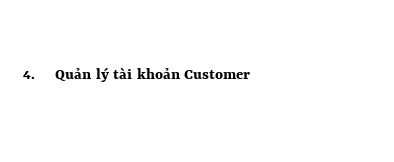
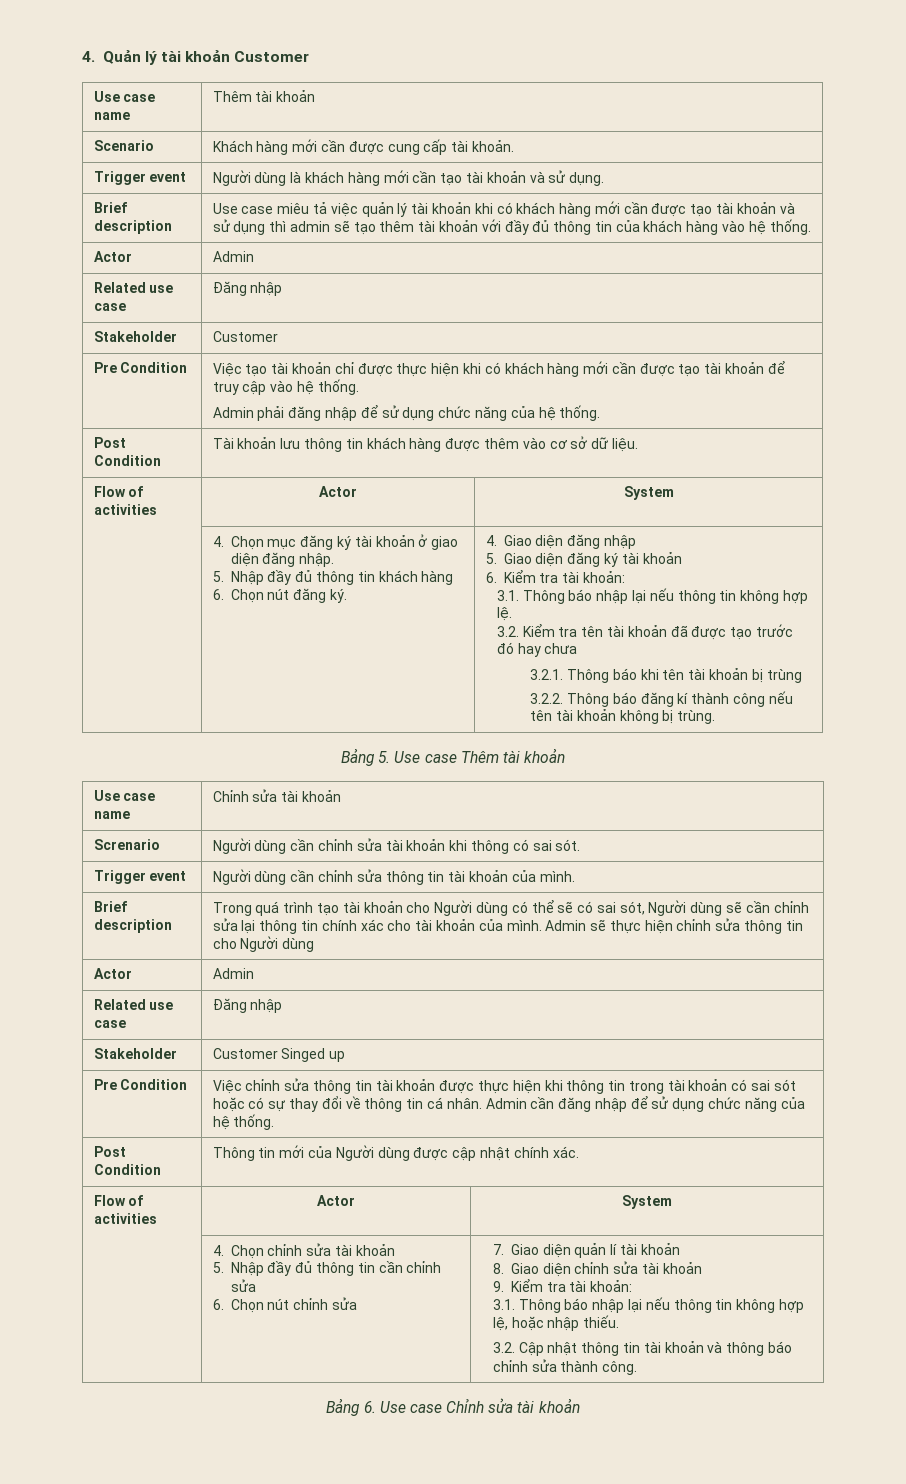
(251, 74) none -> [93,91,156,102] [93,112,130,120] [212,90,316,102] [93,140,154,151] [212,139,514,155] [93,171,187,185] [212,170,605,186] [93,202,127,213] [93,220,172,234] [212,201,795,217] [212,219,811,235] [93,251,132,262] [212,251,254,262] [93,282,174,293] [93,303,126,311] [212,281,283,296] [93,331,177,342] [212,331,278,342] [93,362,188,373] [212,361,785,377] [212,379,359,395] [212,405,601,421] [93,437,126,448] [93,455,161,466] [212,436,638,452] [93,486,144,497] [93,504,157,515] [319,486,357,497] [623,486,674,500] [212,534,459,550] [230,552,335,567] [212,570,454,585] [212,588,348,603] [485,534,637,549] [485,552,682,567] [485,570,626,583] [496,588,808,604] [496,607,512,621] [496,624,793,640] [496,642,578,657] [530,668,802,683] [530,691,793,707] [530,709,716,724] [340,748,566,766] [93,790,156,801] [93,811,130,819] [212,789,342,802] [93,839,160,850] [212,838,581,854] [93,870,187,884] [212,869,575,885] [93,901,127,912] [93,919,172,933] [212,900,809,916] [212,918,803,934] [212,936,315,952] [93,968,132,979] [212,968,254,979] [93,999,174,1010] [93,1020,126,1028] [212,998,283,1013] [93,1048,177,1059] [212,1048,346,1062] [93,1079,188,1090] [212,1078,796,1094] [212,1096,805,1112] [212,1114,275,1130] [93,1146,126,1157] [93,1164,161,1175] [212,1145,579,1161] [93,1195,144,1206] [93,1213,157,1224] [317,1195,355,1206] [621,1195,672,1209] [212,1243,395,1259] [212,1261,442,1276] [230,1279,256,1292] [212,1297,358,1313] [492,1243,680,1258] [492,1261,702,1277] [492,1279,633,1292] [492,1297,804,1313] [492,1315,620,1331] [492,1341,792,1356] [492,1359,638,1375] [326,1398,580,1416] // Use case name | Thêm tài khoản // Scenario | Khách hàng mới cần được cung cấp tài khoản. // Trigger event | Người dùng là khách hàng mới cần tạo tài khoản và sử dụng. // Brief description | Use case miêu tả việc quản lý tài khoản khi có khách hàng mới cần được tạo tài khoản và sử dụng thì admin sẽ tạo thêm tài khoản với đầy đủ thông tin của khách hàng vào hệ thống. // Actor | Admin // Related use case | Đăng nhập // Stakeholder | Customer // Pre Condition | Việc tạo tài khoản chỉ được thực hiện khi có khách hàng mới cần được tạo tài khoản để truy cập vào hệ thống. // Admin phải đăng nhập để sử dụng chức năng của hệ thống. // Post Condition | Tài khoản lưu thông tin khách hàng được thêm vào cơ sở dữ liệu. // Flow of activities | Actor | System // | 4. Chọn mục đăng ký tài khoản ở giao diện đăng nhập. // 5. Nhập đầy đủ thông tin khách hàng // 6. Chọn nút đăng ký. | 4. Giao diện đăng nhập // 5. Giao diện đăng ký tài khoản // 6. Kiểm tra tài khoản: // 3.1. Thông báo nhập lại nếu thông tin không hợp lệ. // 3.2. Kiểm tra tên tài khoản đã được tạo trước đó hay chưa // 3.2.1. Thông báo khi tên tài khoản bị trùng // 3.2.2. Thông báo đăng kí thành công nếu tên tài khoản không bị trùng. // Bảng 5. Use case Thêm tài khoản // Use case name | Chỉnh sửa tài khoản // Screnario | Người dùng cần chỉnh sửa tài khoản khi thông có sai sót. // Trigger event | Người dùng cần chỉnh sửa thông tin tài khoản của mình. // Brief description | Trong quá trình tạo tài khoản cho Người dùng có thể sẽ có sai sót, Người dùng sẽ cần chỉnh sửa lại thông tin chính xác cho tài khoản của mình. Admin sẽ thực hiện chỉnh sửa thông tin cho Người dùng // Actor | Admin // Related use case | Đăng nhập // Stakeholder | Customer Singed up // Pre Condition | Việc chỉnh sửa thông tin tài khoản được thực hiện khi thông tin trong tài khoản có sai sót hoặc có sự thay đổi về thông tin cá nhân. Admin cần đăng nhập để sử dụng chức năng của hệ thống. // Post Condition | Thông tin mới của Người dùng được cập nhật chính xác. // Flow of activities | Actor | System // | 4. Chọn chỉnh sửa tài khoản // 5. Nhập đầy đủ thông tin cần chỉnh sửa // 6. Chọn nút chỉnh sửa | 7. Giao diện quản lí tài khoản // 8. Giao diện chỉnh sửa tài khoản // 9. Kiểm tra tài khoản: // 3.1. Thông báo nhập lại nếu thông tin không hợp lệ, hoặc nhập thiếu. // 3.2. Cập nhật thông tin tài khoản và thông báo chỉnh sửa thành công. // Bảng 6. Use case Chỉnh sửa tài khoản

